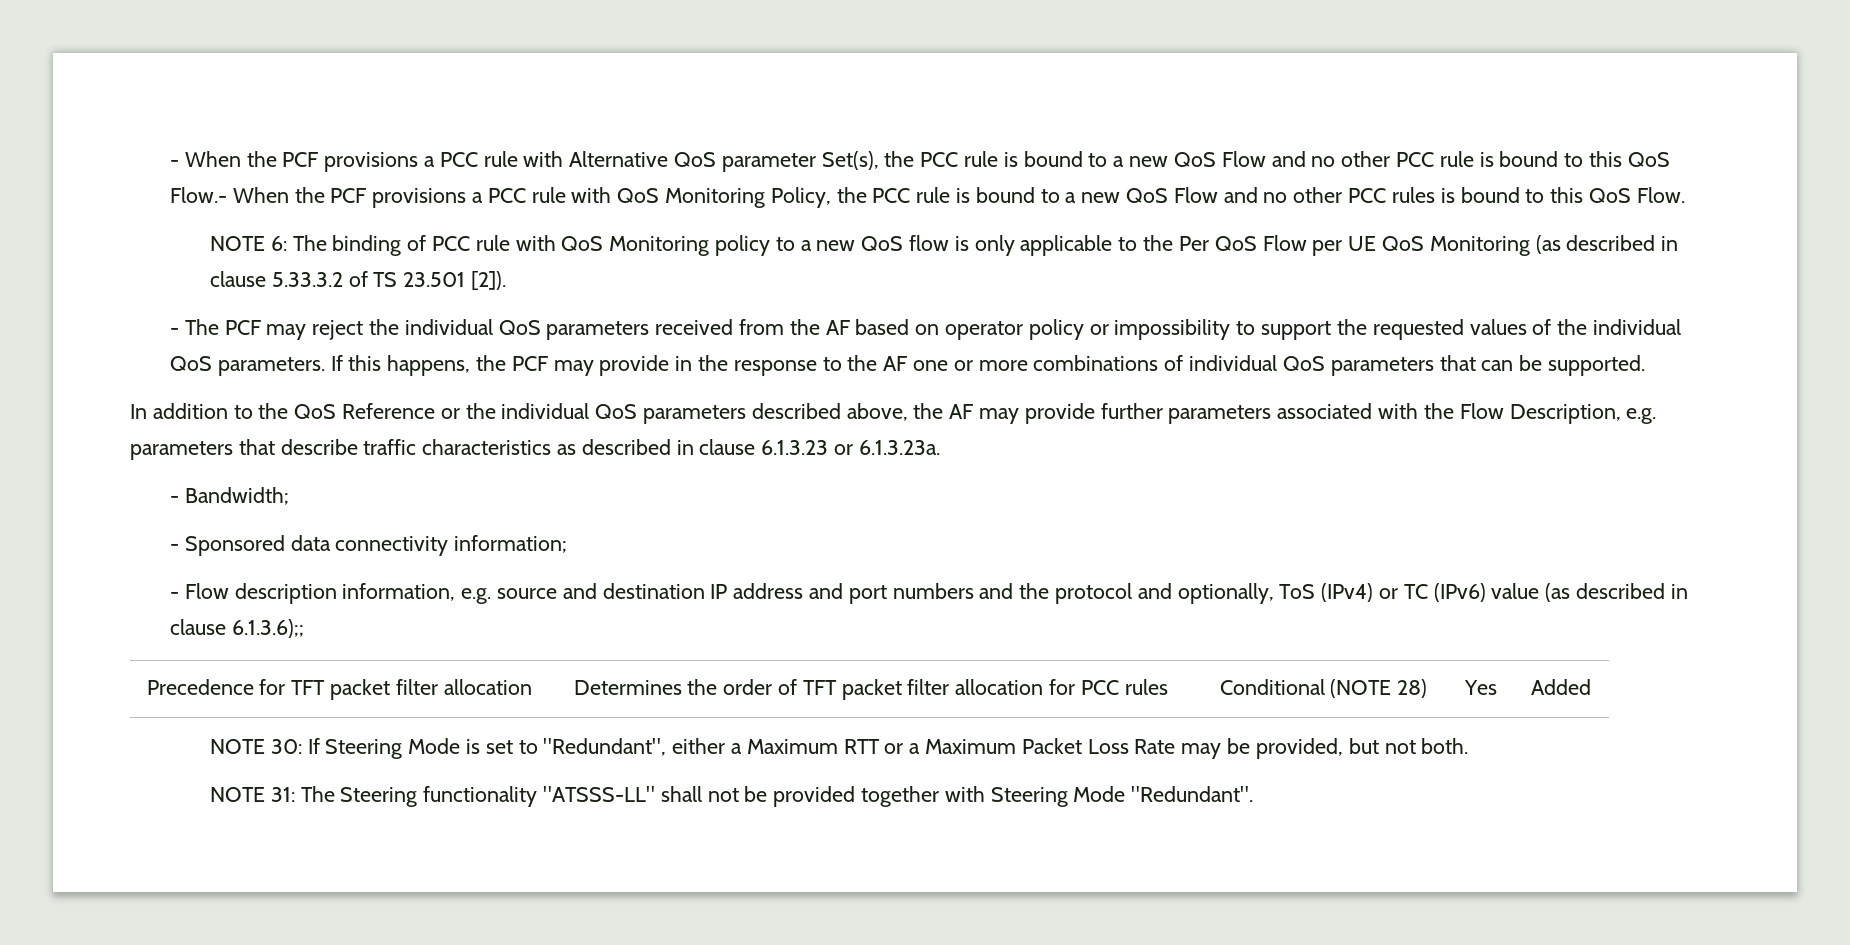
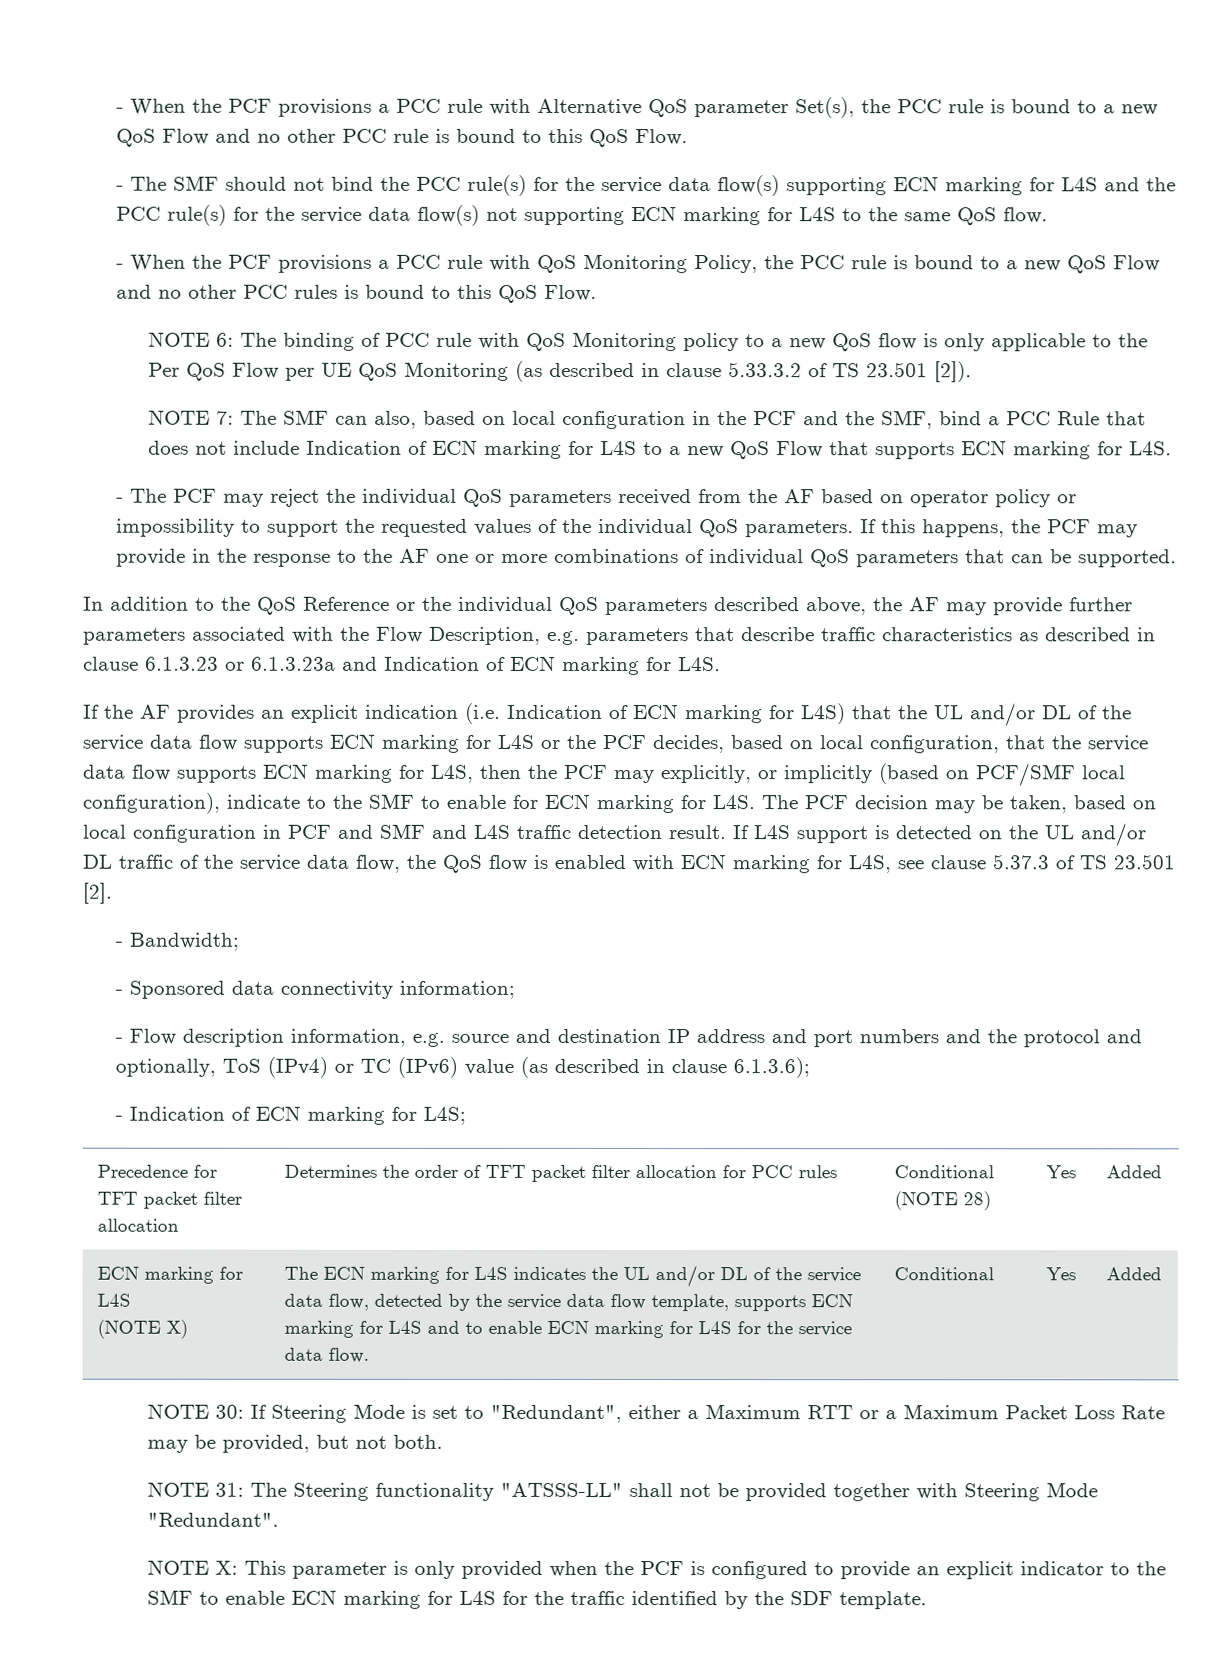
[169,187,227,203] Flow.- -> [634,129,688,146] [115,174,1176,197] [115,204,1048,226] [115,263,124,269] Flow. // - The SMF should not bind the PCC rule(s) for the service data flow(s) supporting ECN marking for L4S and the PCC rule(s) for the service data flow(s) not supporting ECN marking for L4S to the same QoS flow. // -
(507, 280) none -> [148,409,1147,430] [148,439,1173,460] // NOTE 7: The SMF can also, based on local configuration in the PCF and the SMF, bind a PCC Rule that does not include Indication of ECN marking for L4S to a new QoS Flow that supports ECN marking for L4S.
[858,440,940,455] 6.1.3.23a. -> [251,655,721,676] [83,702,1132,727] [83,733,1149,754] [83,763,1126,787] [83,792,1157,814] [82,823,1147,847] [82,854,1175,874] [82,882,112,904] 6.1.3.23a and Indication of ECN marking for L4S. // If the AF provides an explicit indication (i.e. Indication of ECN marking for L4S) that the UL and/or DL of the service data flow supports ECN marking for L4S or the PCF decides, based on local configuration, that the service data flow supports ECN marking for L4S, then the PCF may explicitly, or implicitly (based on PCF/SMF local configuration), indicate to the SMF to enable for ECN marking for L4S. The PCF decision may be taken, based on local configuration in PCF and SMF and L4S traffic detection result. If L4S support is detected on the UL and/or DL traffic of the service data flow, the QoS flow is enabled with ECN marking for L4S, see clause 5.37.3 of TS 23.501 [2].
[231,619,304,638] 6.1.3.6);; -> [732,1057,810,1079] [114,1105,466,1125] 6.1.3.6); // - Indication of ECN marking for L4S;
(1591, 687) none -> [96,1266,243,1284] [96,1293,131,1307] [96,1319,188,1339] [283,1265,861,1288] [283,1293,853,1312] [283,1320,852,1339] [283,1347,369,1363] [893,1267,994,1281] [1045,1267,1076,1281] [1105,1267,1162,1281] // ECN marking for L4S // (NOTE X) | The ECN marking for L4S indicates the UL and/or DL of the service data flow, detected by the service data flow template, supports ECN marking for L4S and to enable ECN marking for L4S for the service data flow. | Conditional | Yes | Added
(1254, 794) none -> [147,1559,1167,1580] [147,1589,928,1610] // NOTE X: This parameter is only provided when the PCF is configured to provide an explicit indicator to the SMF to enable ECN marking for L4S for the traffic identified by the SDF template.

